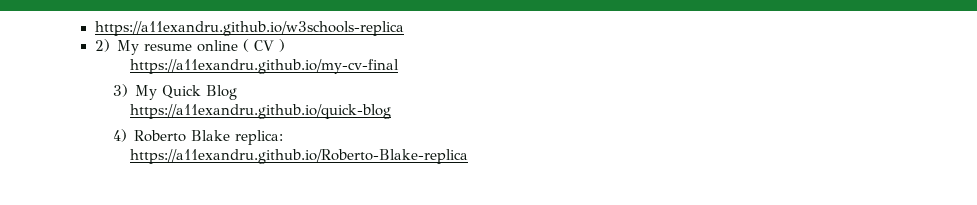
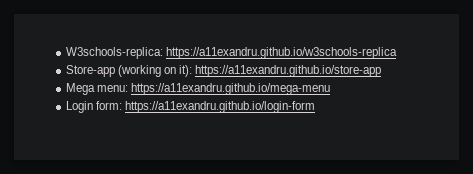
(94, 28) none -> [65,47,163,59] W3schools-replica:
[94,39,286,55] [130,59,400,74] [112,84,238,100] [130,104,392,119] [112,129,284,145] [130,149,469,164] 2) My resume online ( CV ) // https://a11exandru.github.io/my-cv-final // 3) My Quick Blog // https://a11exandru.github.io/quick-blog // 4) Roberto Blake replica: // https://a11exandru.github.io/Roberto-Blake-replica -> [65,65,382,77] [65,83,331,95] [65,101,316,113] Store-app (working on it): https://a11exandru.github.io/store-app // Mega menu: https://a11exandru.github.io/mega-menu // Login form: https://a11exandru.github.io/login-form

